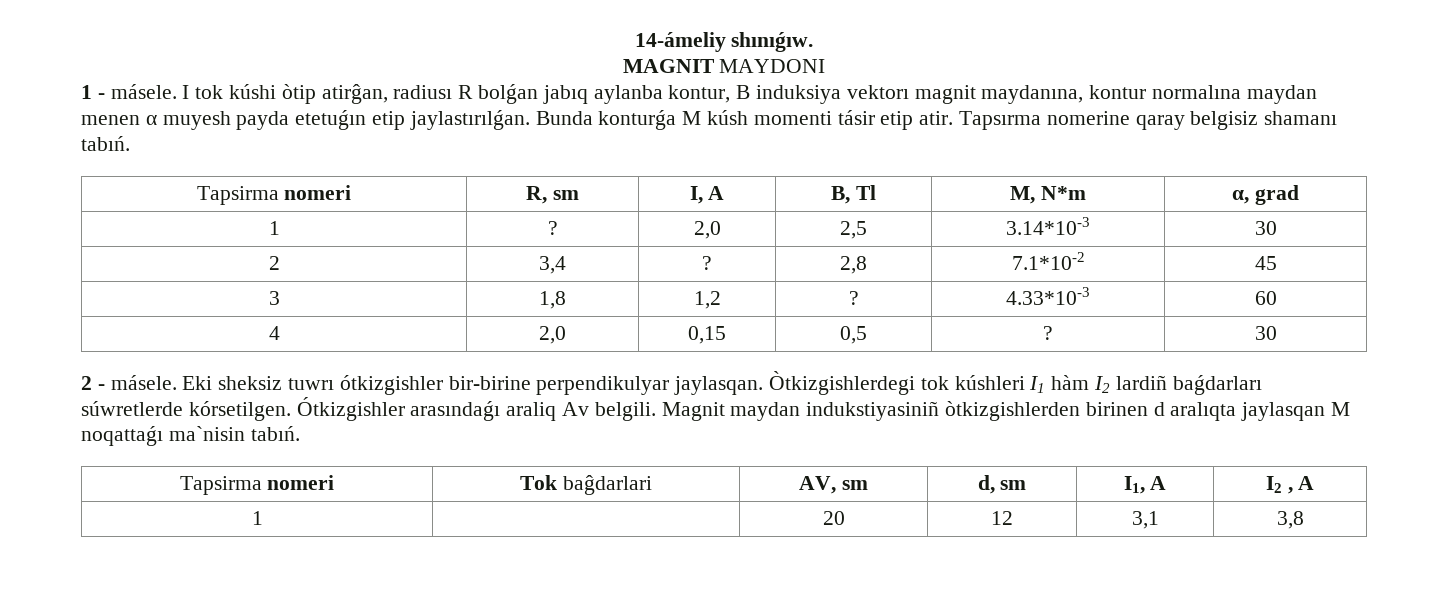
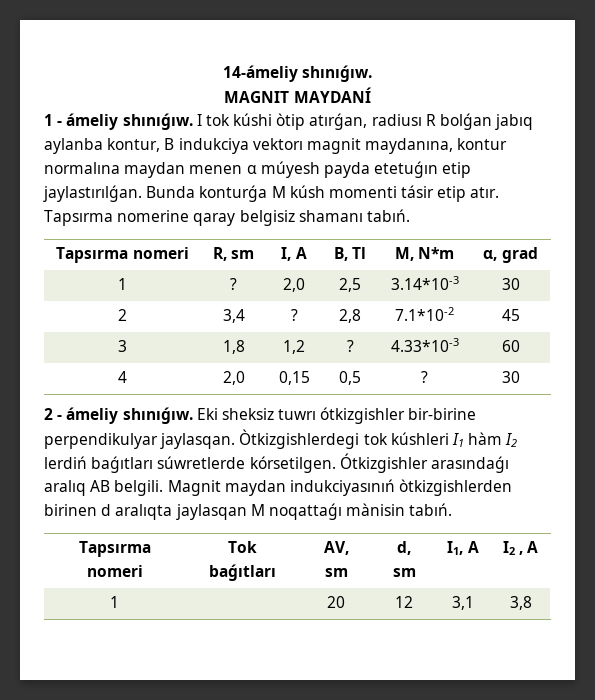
[719,59,826,73] MAYDONI -> [293,87,371,103] MAYDANÍ
[110,84,177,99] másele. -> [66,113,193,130] ámeliy shınıǵıw.
[321,84,388,104] atirĝan, -> [309,113,368,130] atırǵan,
[756,85,842,104] induksiya -> [178,138,249,154] indukciya
[162,111,231,130] muyesh -> [260,161,320,178] múyesh
[919,111,954,125] atir. -> [470,187,500,198] atır.
[196,186,279,205] Tapsirma -> [56,247,129,263] Tapsırma
[110,375,177,390] másele. -> [66,407,193,424] ámeliy shınıǵıw.
[1115,375,1262,395] lardiñ baǵdarları -> [44,456,154,473] lerdiń baǵıtları
[506,402,590,421] araliq Av -> [44,480,111,496] aralıq AB
[806,401,940,421] indukstiyasiniñ -> [289,479,395,496] indukciyasınıń
[168,426,300,441] [179,476,262,495] ma`nisin tabıń. // Tapsirma -> [346,503,453,516] [78,541,151,557] mànisin tabıń. // Tapsırma
[562,475,652,495] baĝdarlari -> [208,564,276,581] baǵıtları

